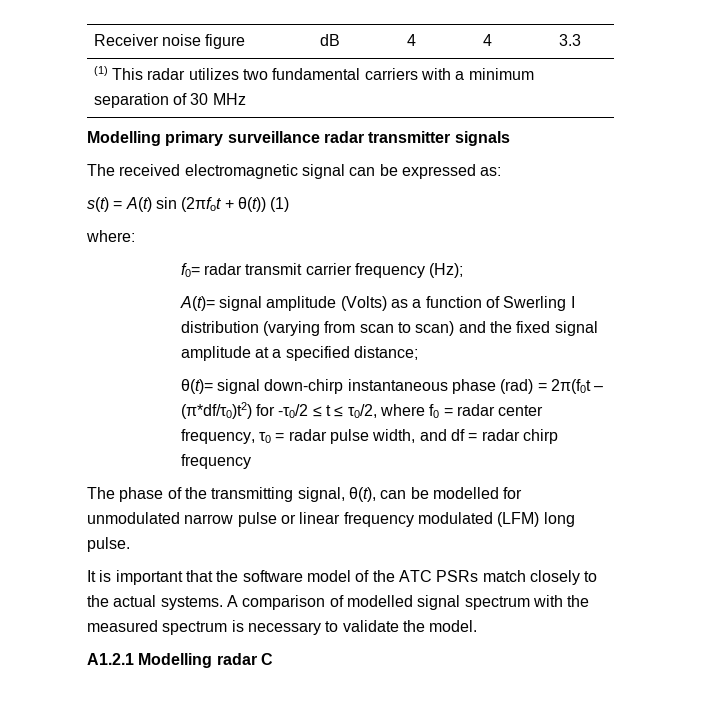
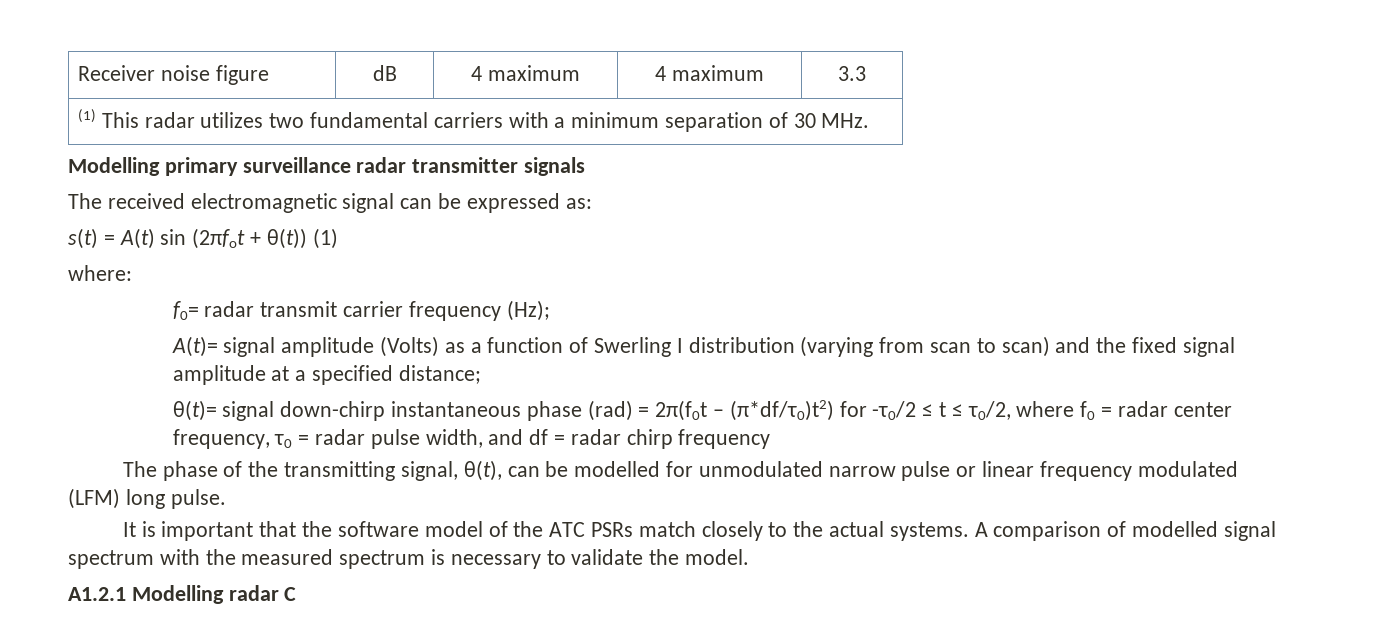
[483,34,492,46] | 4 -> [487,65,580,81] [655,65,764,81] maximum | 4 maximum
[212,93,246,105] MHz -> [821,113,870,128] MHz.

